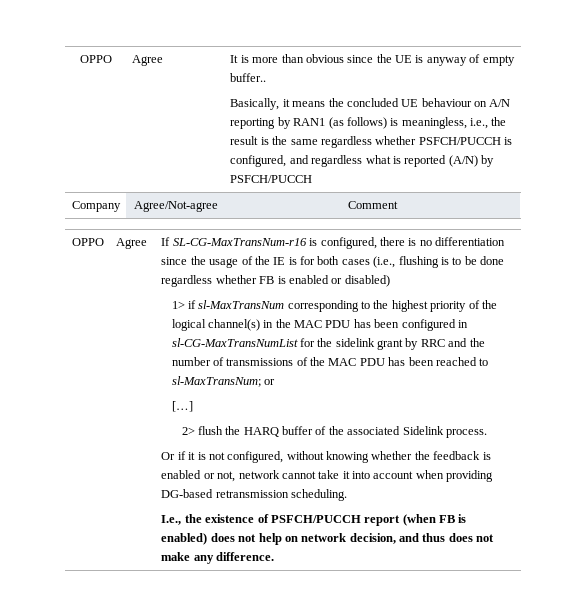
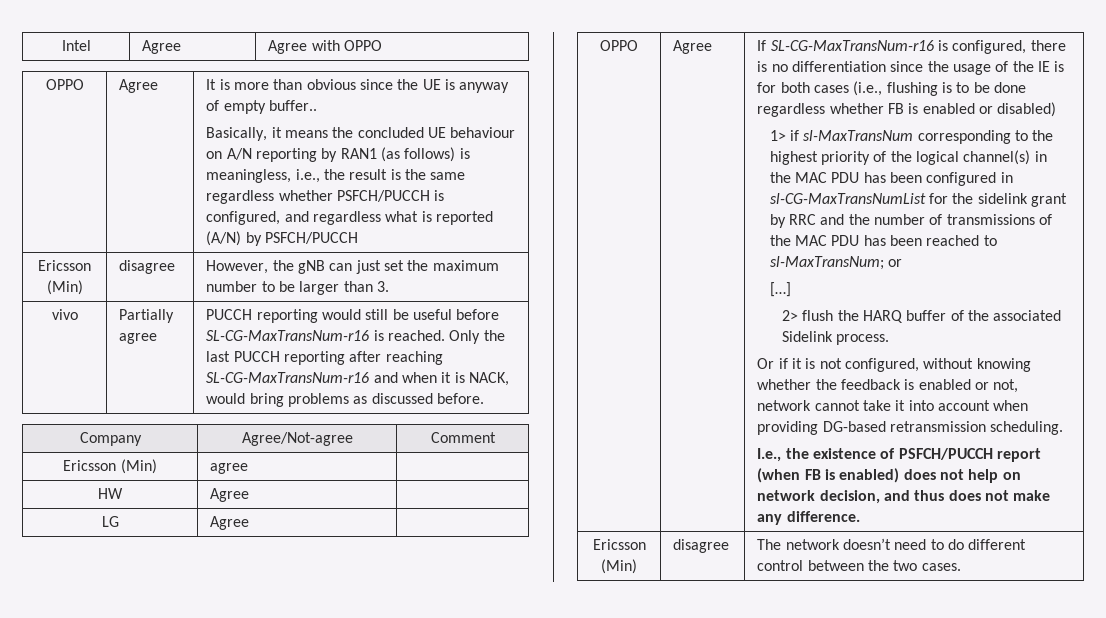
(80, 59) none -> [61,40,91,51] [142,40,182,54] [268,40,383,54] Intel | Agree | Agree with OPPO //
[72,201,121,212] [133,201,218,212] [348,201,398,209] Company | Agree/Not-agree | Comment -> [38,260,91,271] [46,280,83,295] [119,260,176,274] [206,260,499,274] [206,281,390,295] [51,309,78,320] [119,309,175,323] [119,333,158,344] [206,309,500,323] [206,330,505,344] [206,351,443,365] [206,372,510,386] [206,393,485,407] [79,432,142,446] [241,432,353,446] [430,432,496,443] [63,459,157,474] [210,463,249,474] [98,488,123,499] [210,488,250,502] [101,516,119,527] [210,516,250,530] Ericsson (Min) | disagree | However, the gNB can just set the maximum number to be larger than 3. // vivo | Partially agree | PUCCH reporting would still be useful before SL-CG-MaxTransNum-r16 is reached. Only the last PUCCH reporting after reaching SL-CG-MaxTransNum-r16 and when it is NACK, would bring problems as discussed before. // Company | Agree/Not-agree | Comment // Ericsson (Min) | agree | // HW | Agree | // LG | Agree |
(275, 556) none -> [592,539,646,550] [601,559,637,574] [673,539,730,553] [757,538,1027,550] [757,560,961,571] // Ericsson (Min) | disagree | The network doesn’t need to do different control between the two cases.

